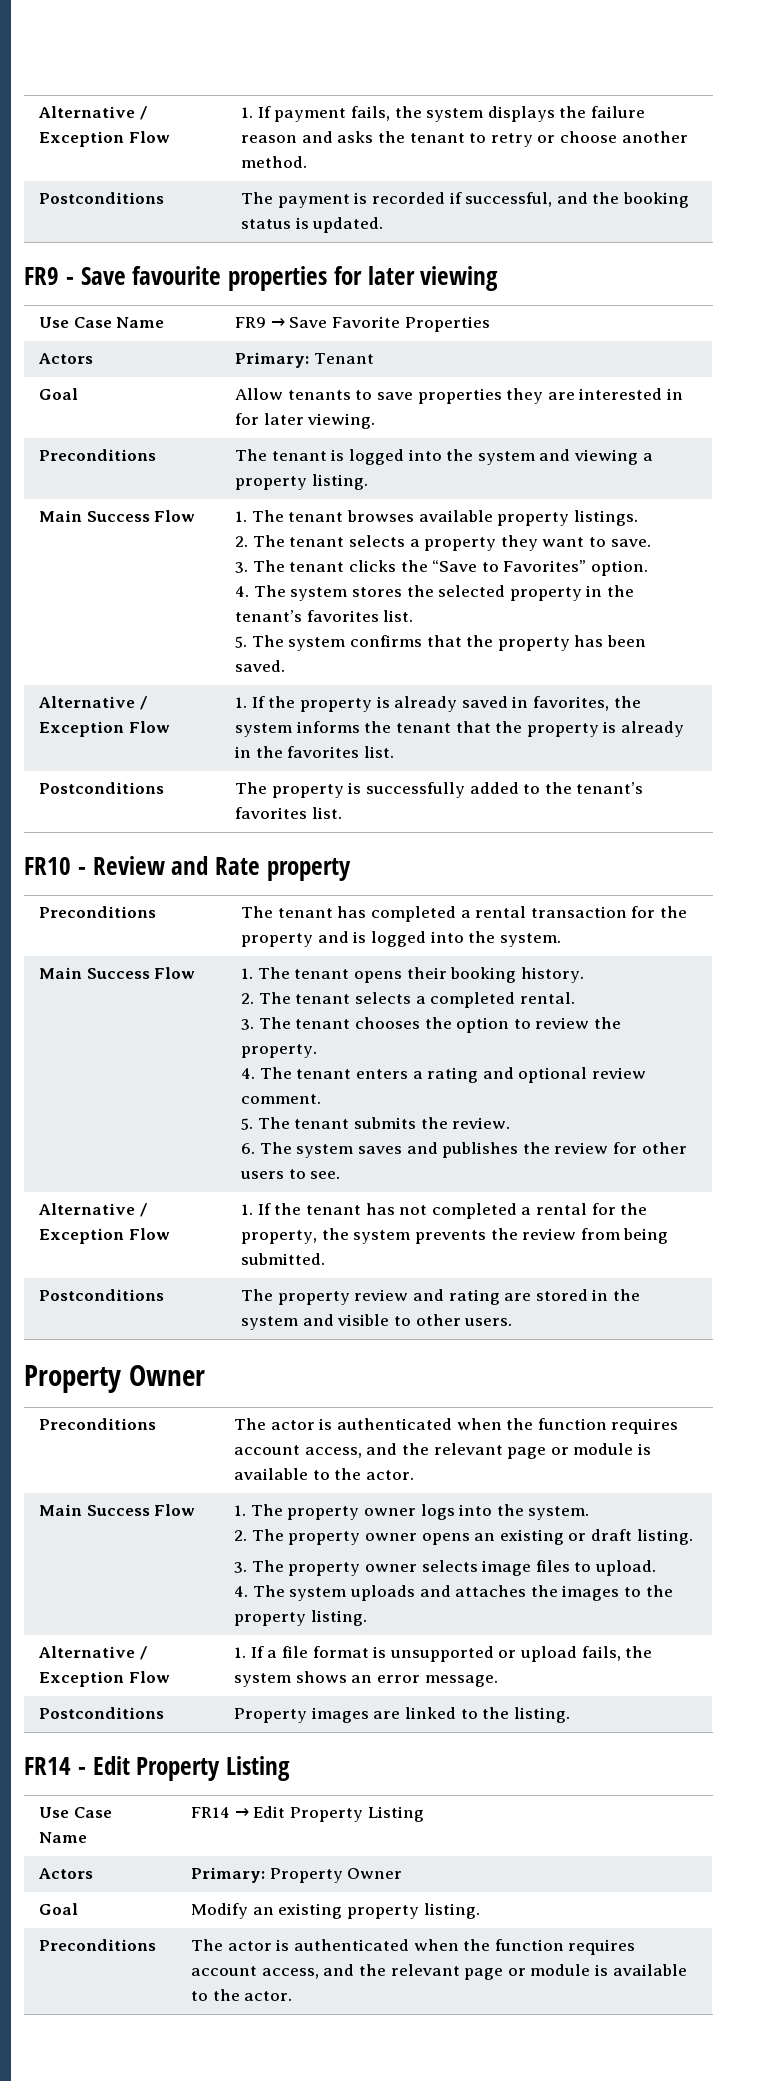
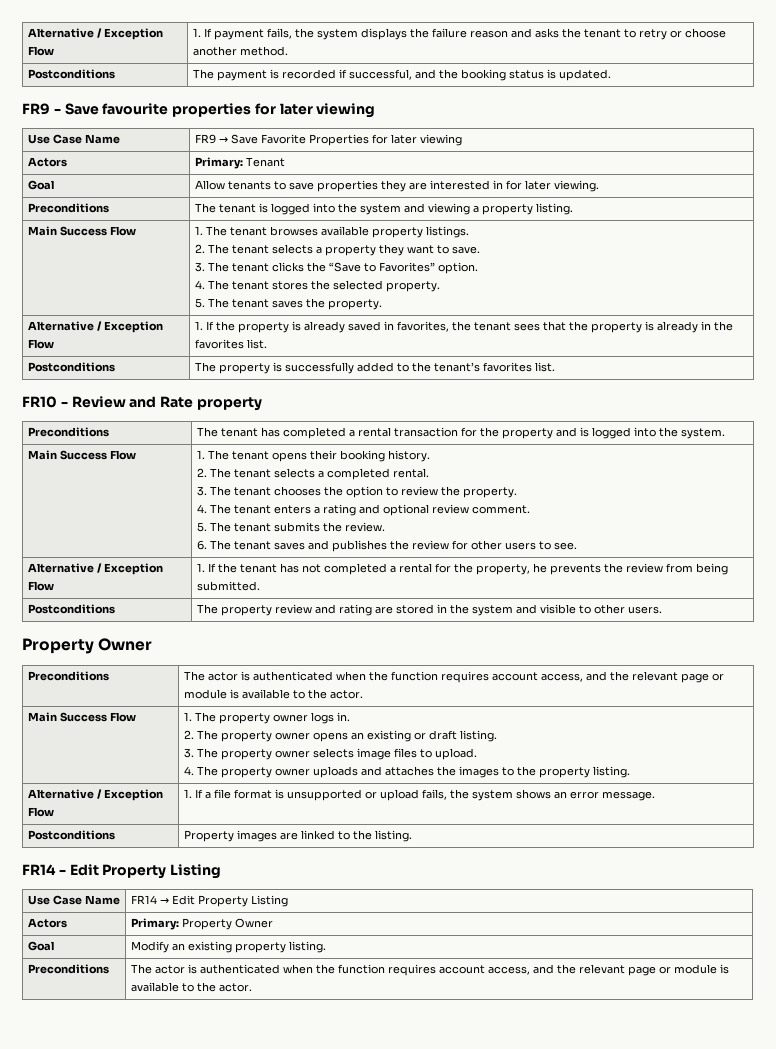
(490, 324) none -> [371,134,462,146] for later viewing
[290,587,348,601] system -> [231,281,269,290] tenant
[509,585,634,601] [235,610,414,622] [235,635,646,651] [235,660,286,672] property in the tenant’s favorites list. // 5. The system confirms that the property has been saved. -> [385,281,440,292] [194,298,382,310] property. // 5. The tenant saves the property.
[235,721,451,737] system informs the tenant -> [473,322,540,331] tenant sees
[296,1144,354,1158] system -> [233,541,271,550] tenant
[321,1228,411,1244] the system -> [532,563,547,573] he
[458,1504,590,1520] into the system. -> [336,712,350,721] in.
[289,1587,347,1601] system -> [220,767,310,778] property owner

